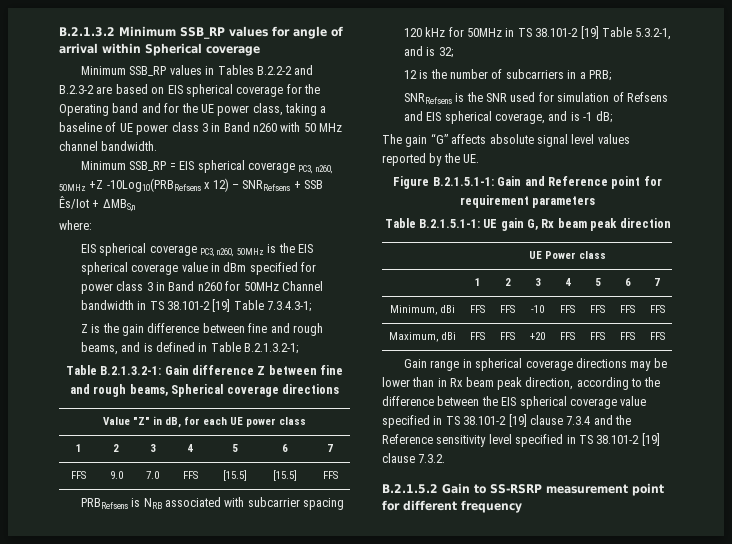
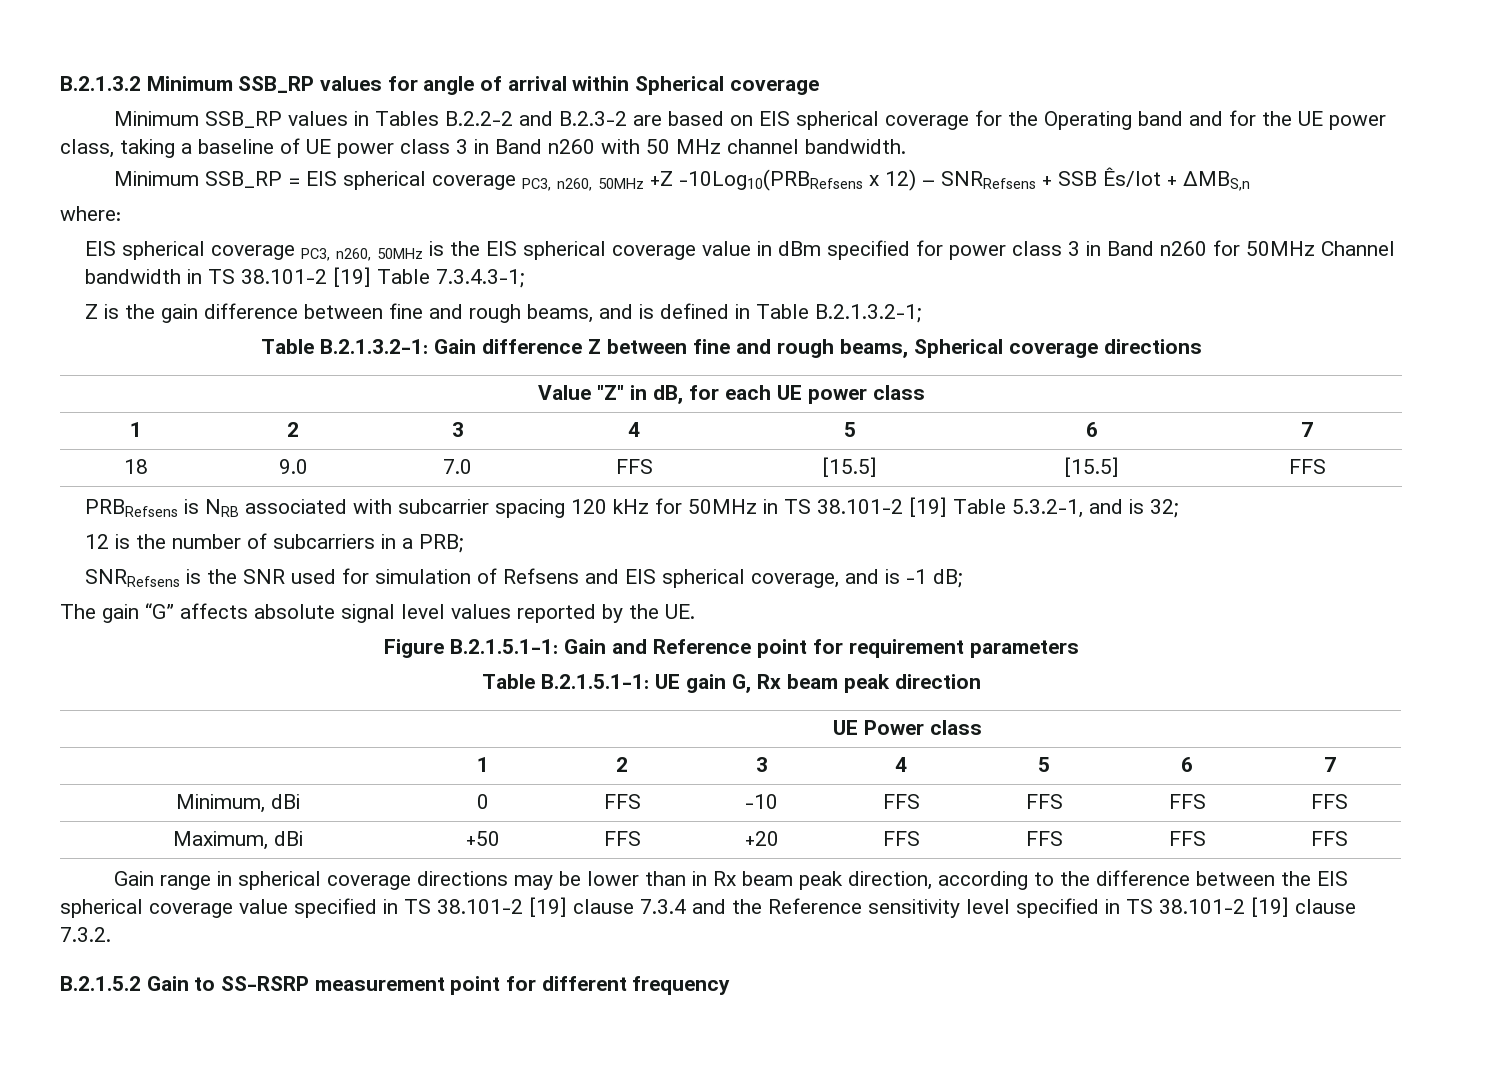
[71,471,86,479] FFS -> [123,459,148,474] 18
[470,305,485,313] FFS -> [476,794,489,809] 0
[470,332,485,340] FFS -> [465,831,500,846] +50

